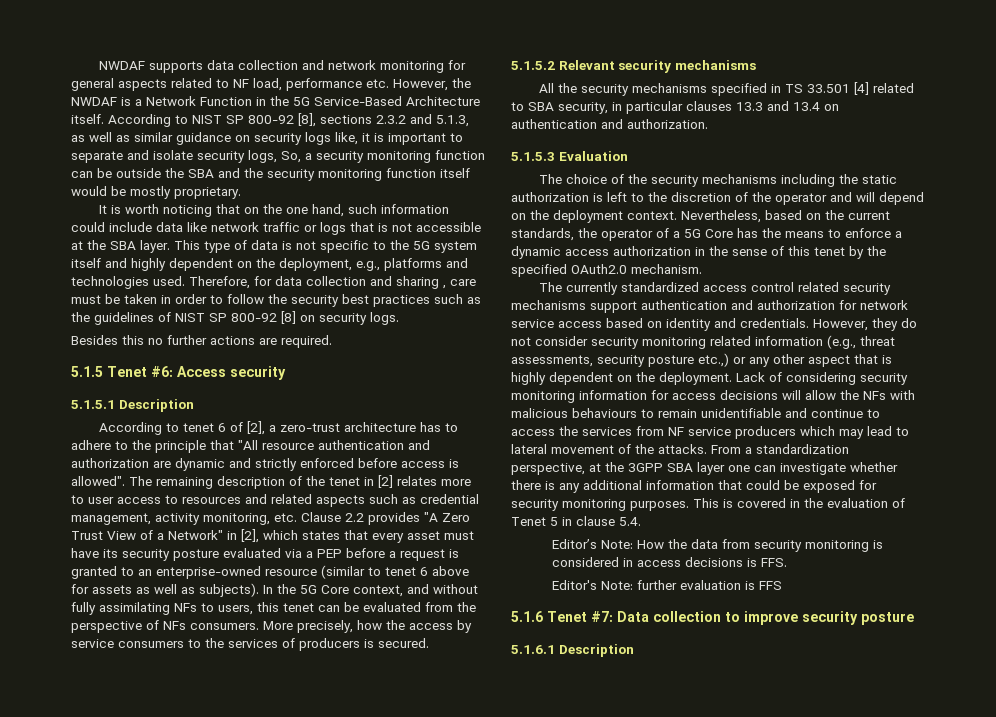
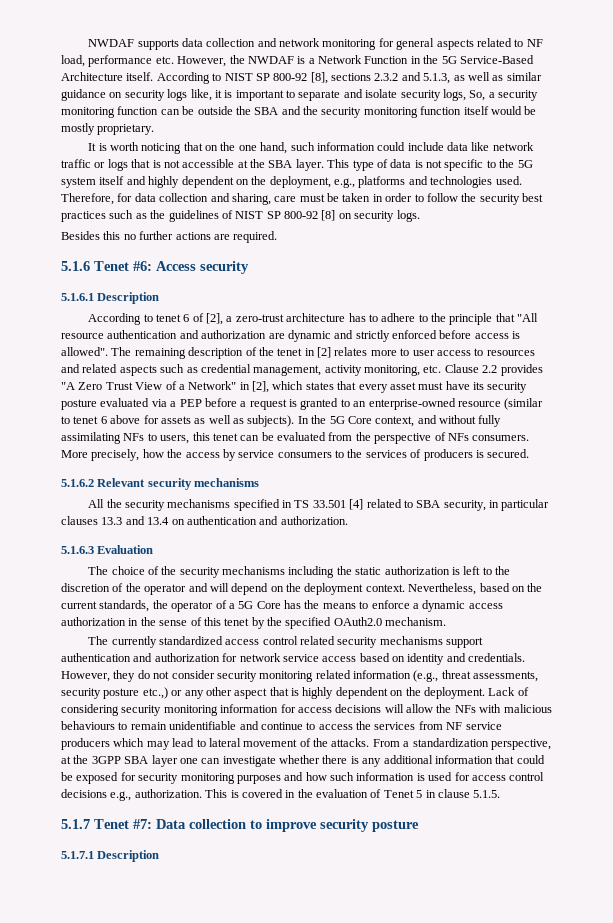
[396,276,446,289] sharing , -> [231,193,271,205] sharing,
[71,366,103,377] 5.1.5 -> [61,261,90,271] 5.1.6
[71,400,115,409] 5.1.5.1 -> [61,293,94,301] 5.1.6.1
[511,61,555,70] 5.1.5.2 -> [61,479,94,487] 5.1.6.2
[511,152,555,161] 5.1.5.3 -> [61,546,94,554] 5.1.6.3
[630,501,689,511] purposes. -> [236,772,545,784] [61,789,202,801] purposes and how such information is used for access control decisions e.g., authorization.
[619,517,641,526] [551,539,883,552] [551,557,787,567] [551,580,782,590] [511,611,543,622] 5.4. // Editor’s Note: How the data from security monitoring is considered in access decisions is FFS. // Editor's Note: further evaluation is FFS // 5.1.6 -> [473,790,501,798] [61,819,90,829] 5.1.5. // 5.1.7
[511,645,555,654] 5.1.6.1 -> [61,851,94,859] 5.1.7.1

